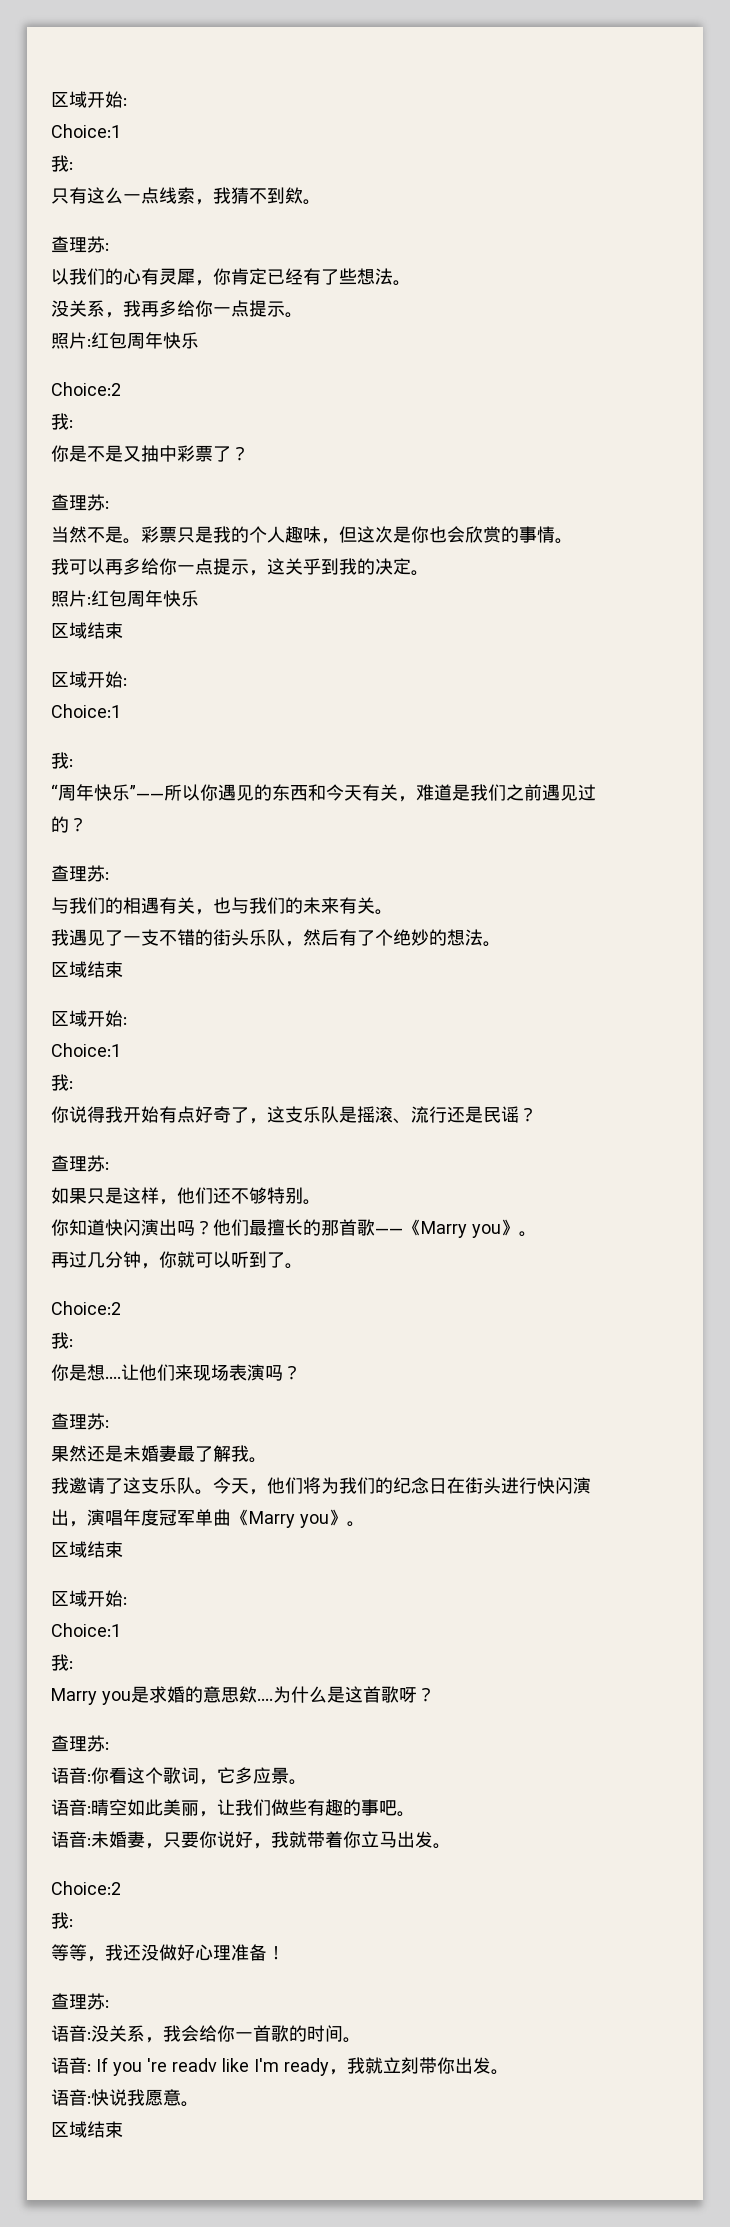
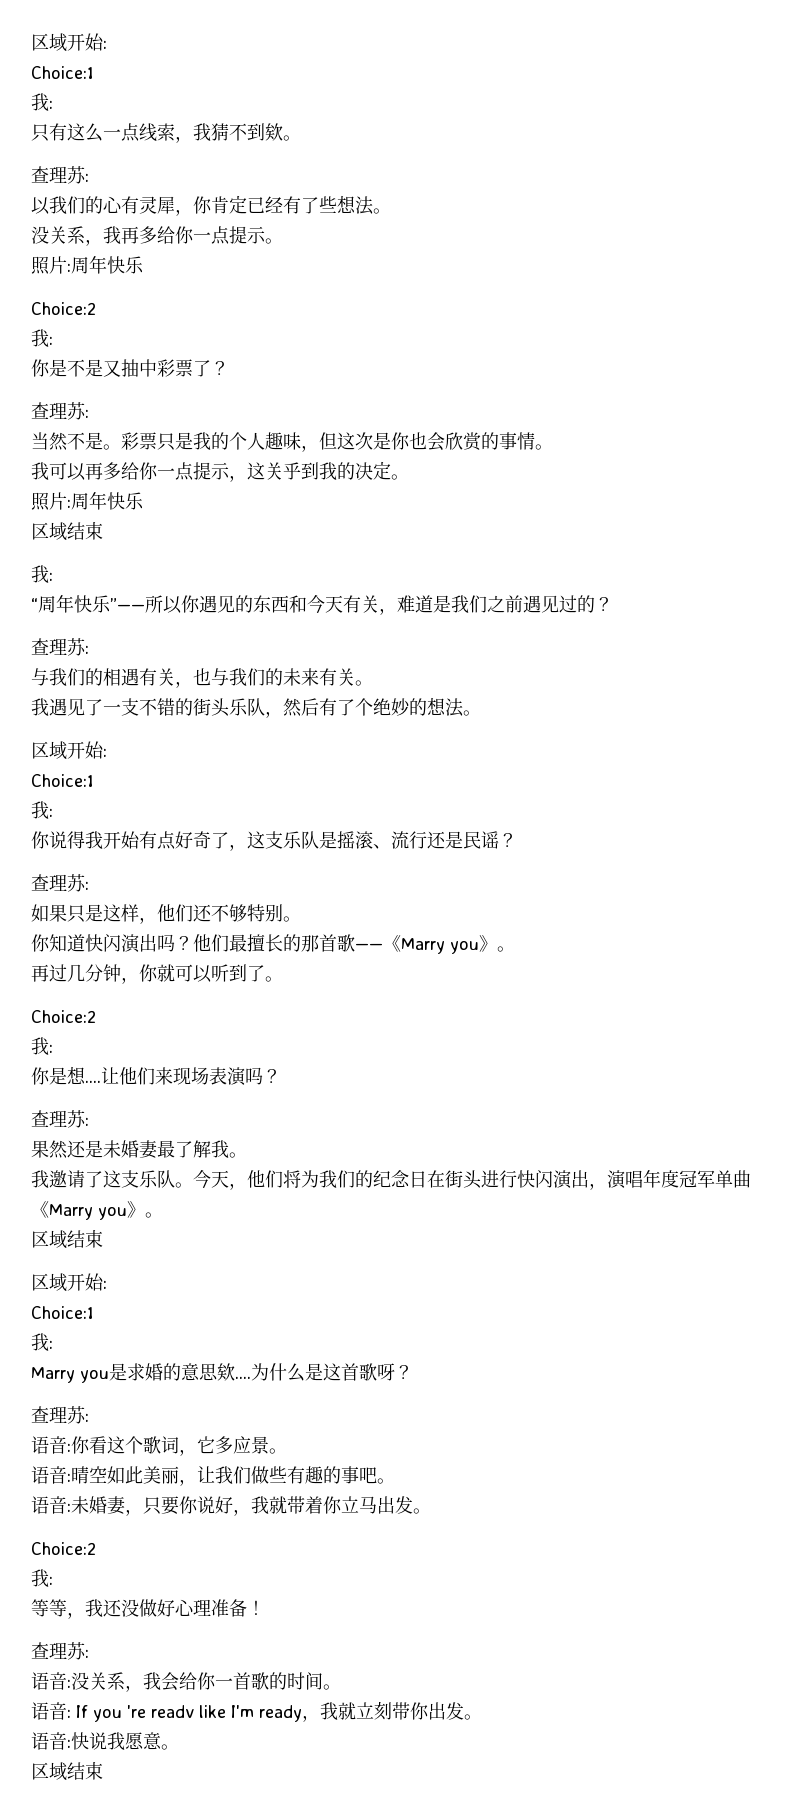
[91,332,127,349] 红包 -> (71, 267) none
[91,590,127,607] 红包 -> (71, 503) none
[51,671,127,688] [51,704,121,718] // 区域开始: // Choice:1 -> (103, 531) none
[51,961,123,978] // 区域结束 -> (481, 713) none

